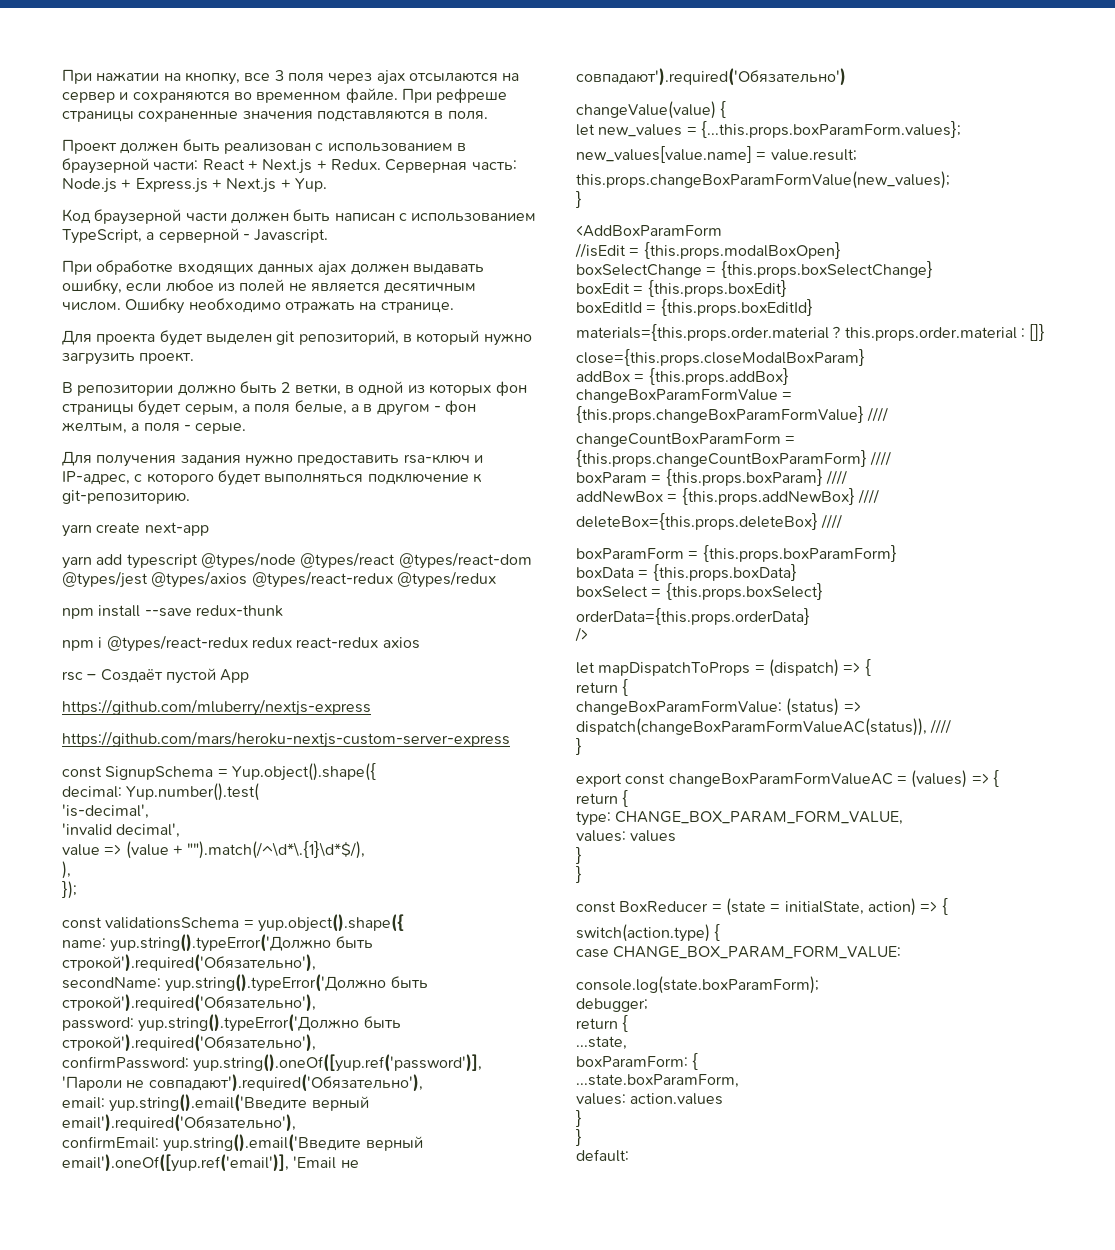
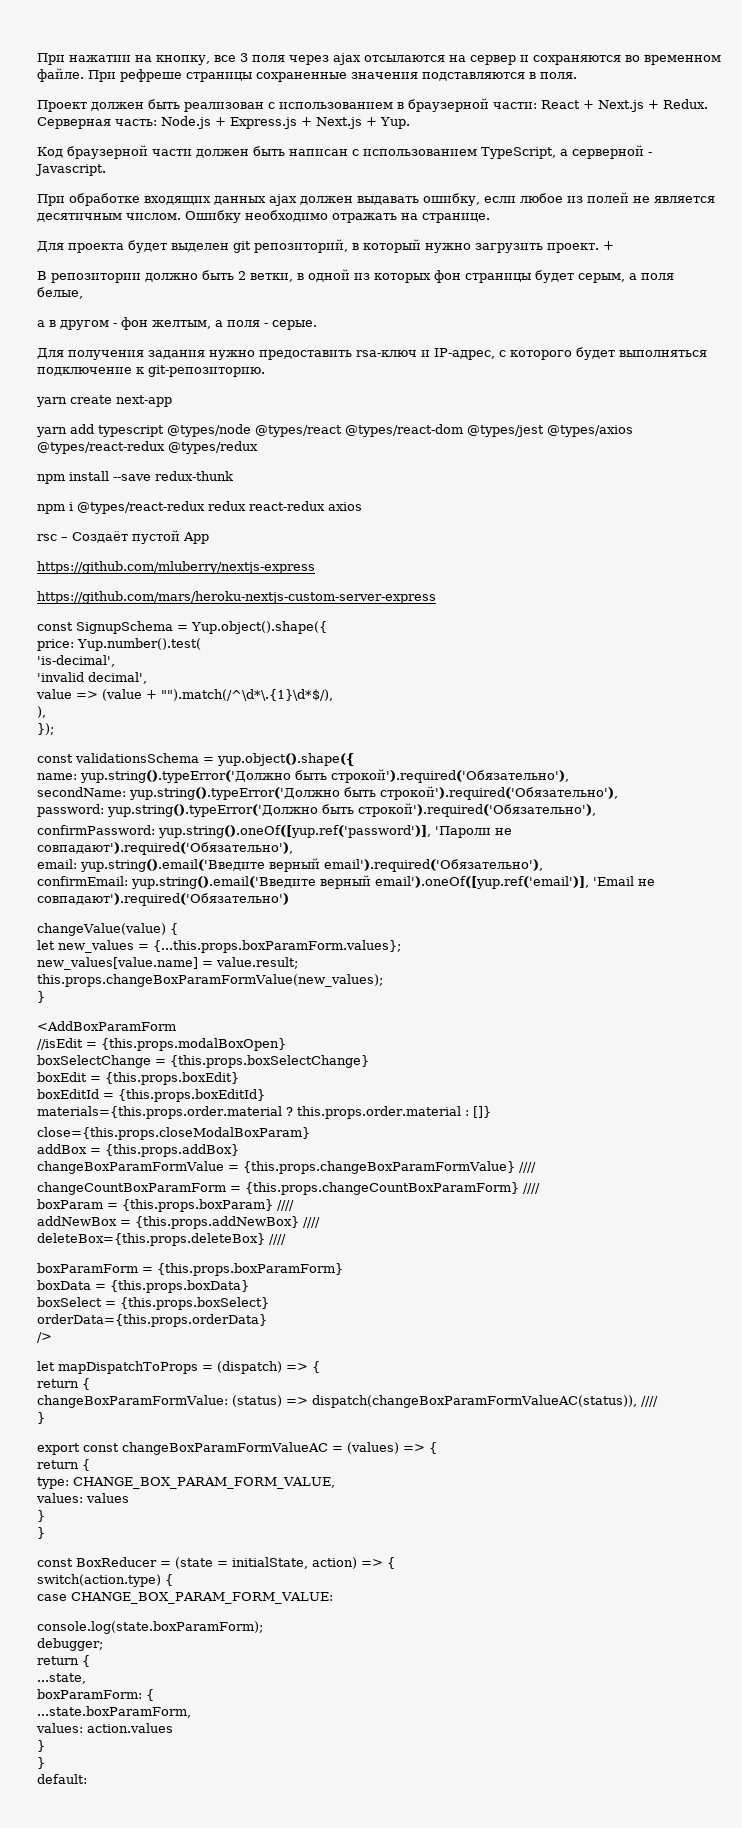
(195, 358) none -> [603,241,614,250] +
(347, 407) none -> (83, 293) //
[62,786,122,798] decimal: -> [37,639,74,651] price:

